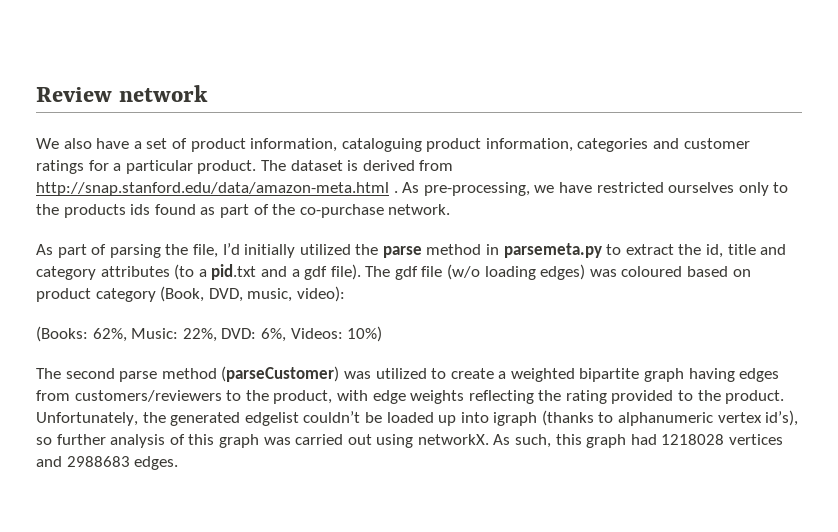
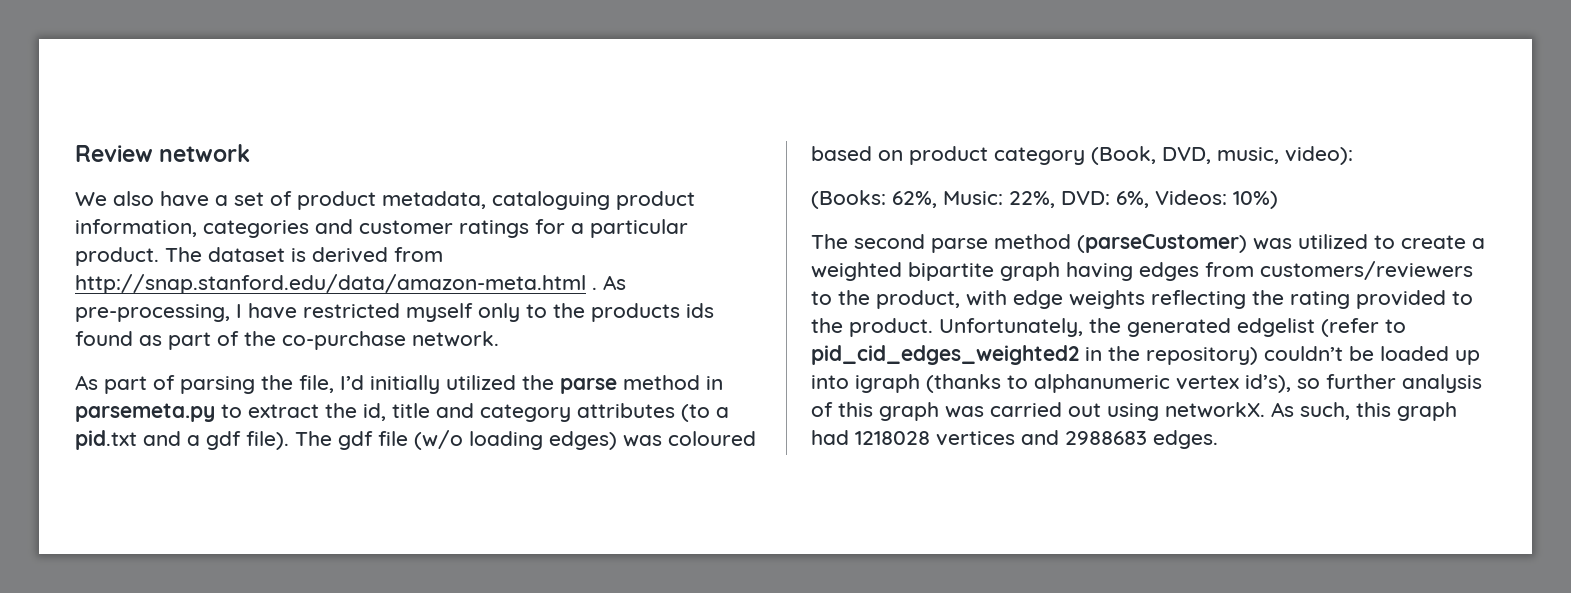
[250,138,338,152] information, -> [382,191,486,209] metadata,
[534,185,555,193] we -> [236,304,242,318] I
[668,182,735,193] ourselves -> [406,303,473,322] myself
(299, 419) none -> [1321,318,1406,337] [811,345,1258,365] (refer to pid_cid_edges_weighted2 in the repository)

